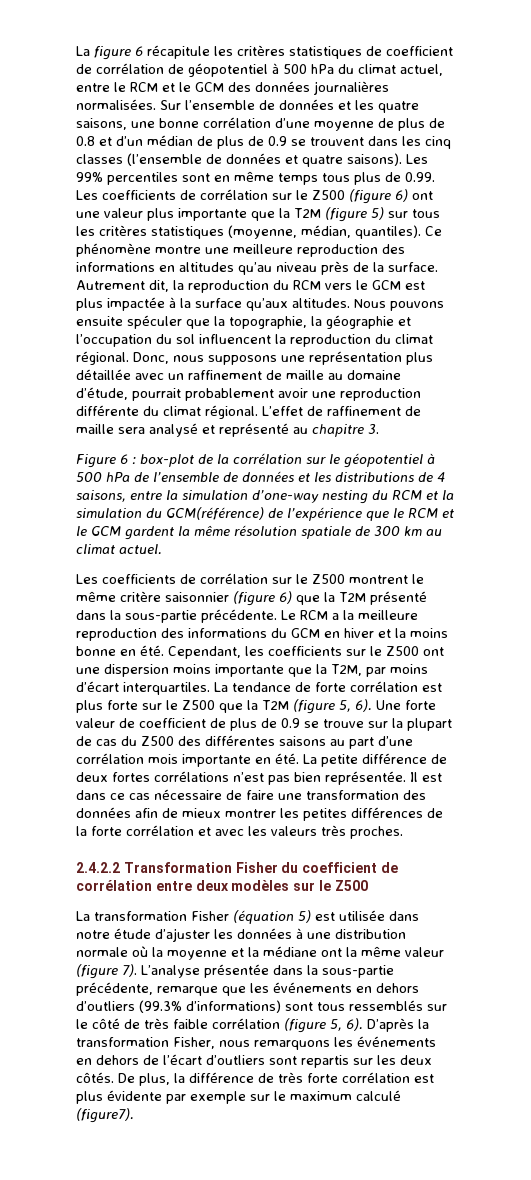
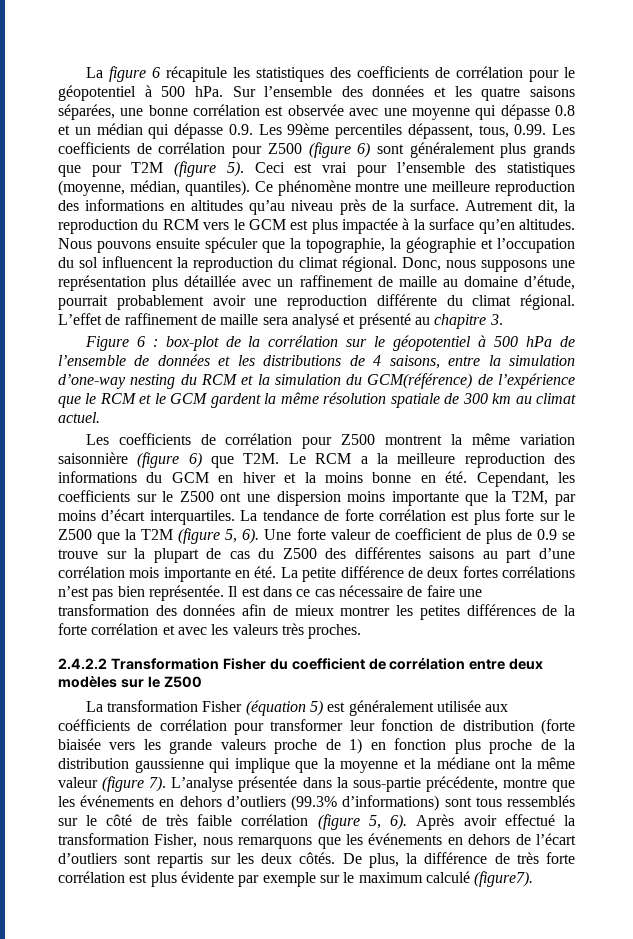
[237,45,453,59] [76,63,443,77] [76,81,389,95] [76,99,156,110] critères statistiques de coefficient de corrélation de géopotentiel à 500 hPa du climat actuel, entre le RCM et le GCM des données journalières normalisées. -> [255,66,575,82] [58,85,223,101] statistiques des coefficients de corrélation pour le géopotentiel à 500 hPa.
[259,100,275,110] de -> [341,86,363,97] des
[76,118,127,130] saisons, -> [529,86,575,97] [58,104,115,120] saisons séparées,
[275,118,445,131] [76,135,451,149] [76,153,428,167] [76,171,401,185] d’une moyenne de plus de 0.8 et d’un médian de plus de 0.9 se trouvent dans les cinq classes (l’ensemble de données et quatre saisons). Les 99% percentiles sont en même temps tous plus de -> [265,104,576,120] [58,123,509,139] est observée avec une moyenne qui dépasse 0.8 et un médian qui dépasse 0.9. Les 99ème percentiles dépassent, tous,
[272,190,308,200] sur le -> [232,146,263,158] pour
[412,191,433,200] [76,207,440,222] [76,225,147,236] ont une valeur plus importante que la T2M (figure 5) sur tous les critères -> [376,142,575,158] [58,161,497,177] sont généralement plus grands que pour T2M (figure 5). Ceci est vrai pour l’ensemble des
[246,298,288,311] qu’aux -> [478,219,515,234] qu’en
[219,423,289,437] représenté -> [358,313,411,329] présenté
[272,574,424,584] [76,591,427,606] [76,609,277,623] sur le Z500 montrent le même critère saisonnier (figure 6) que la T2M présenté dans la sous-partie précédente. -> [302,433,575,449] [58,452,280,468] pour Z500 montrent la même variation saisonnière (figure 6) que T2M.
[339,910,419,921] [76,928,406,942] [76,946,148,957] utilisée dans notre étude d’ajuster les données à une distribution normale où -> [348,700,509,716] [58,719,575,735] [58,738,575,754] [58,758,318,773] généralement utilisée aux coéfficients de corrélation pour transformer leur fonction de distribution (forte biaisée vers les grande valeurs proche de 1) en fonction plus proche de la distribution gaussienne qui implique que
[157,986,218,996] remarque -> [502,778,547,788] montre
[367,1018,414,1032] D’après -> [416,814,555,830] Après avoir effectué
(330, 1045) none -> [317,837,341,849] que

